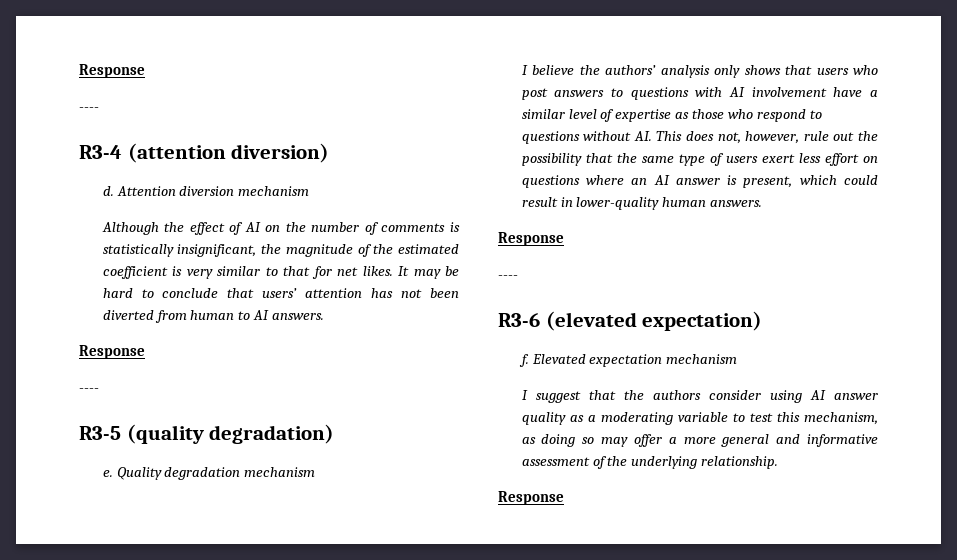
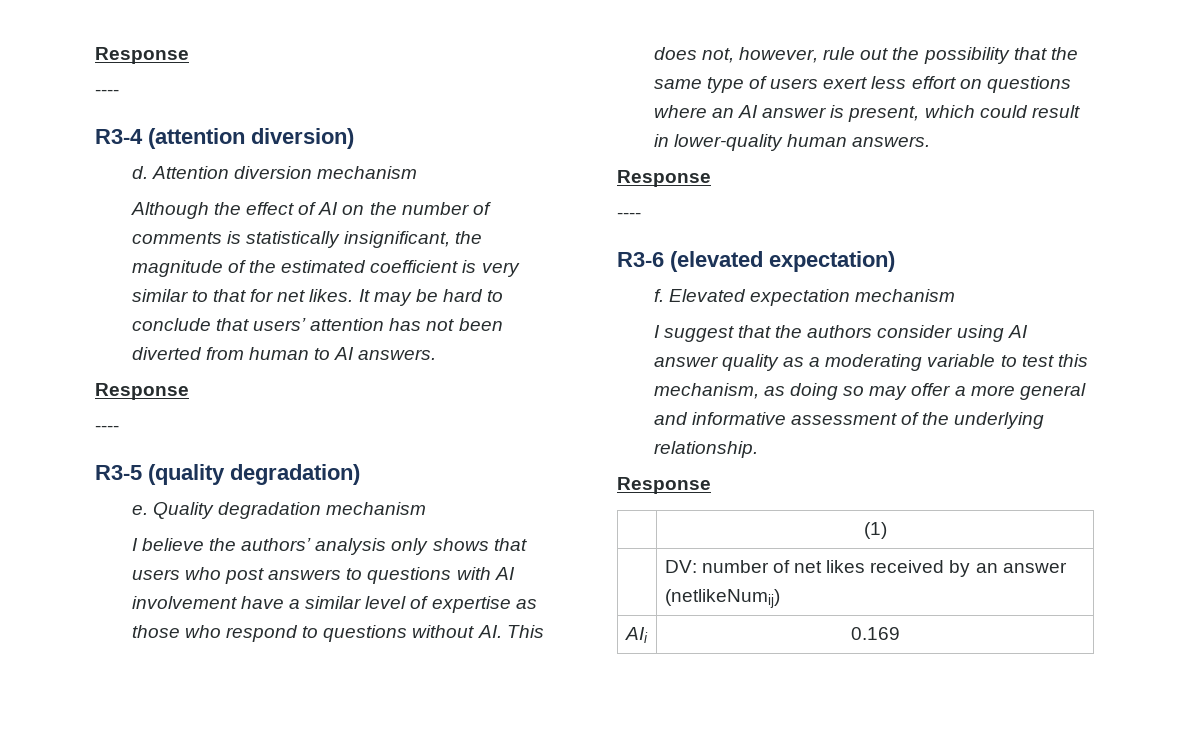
(564, 498) none -> [863,522,887,539] [664,560,1067,577] [664,589,780,608] [624,627,648,643] [850,627,900,640] // | (1) // | DV: number of net likes received by an answer (netlikeNumij) // AIi | 0.169

